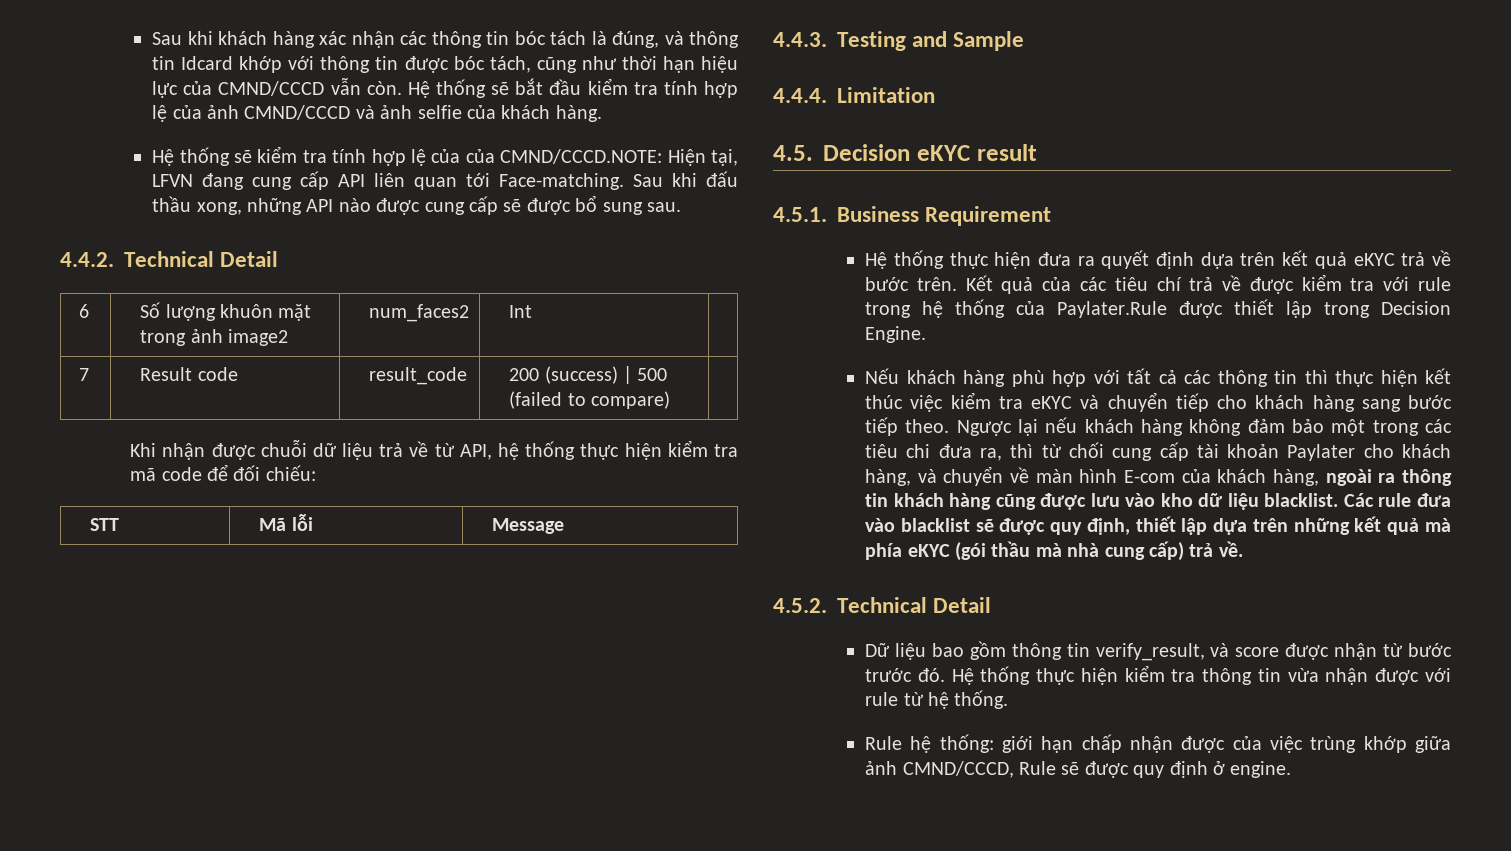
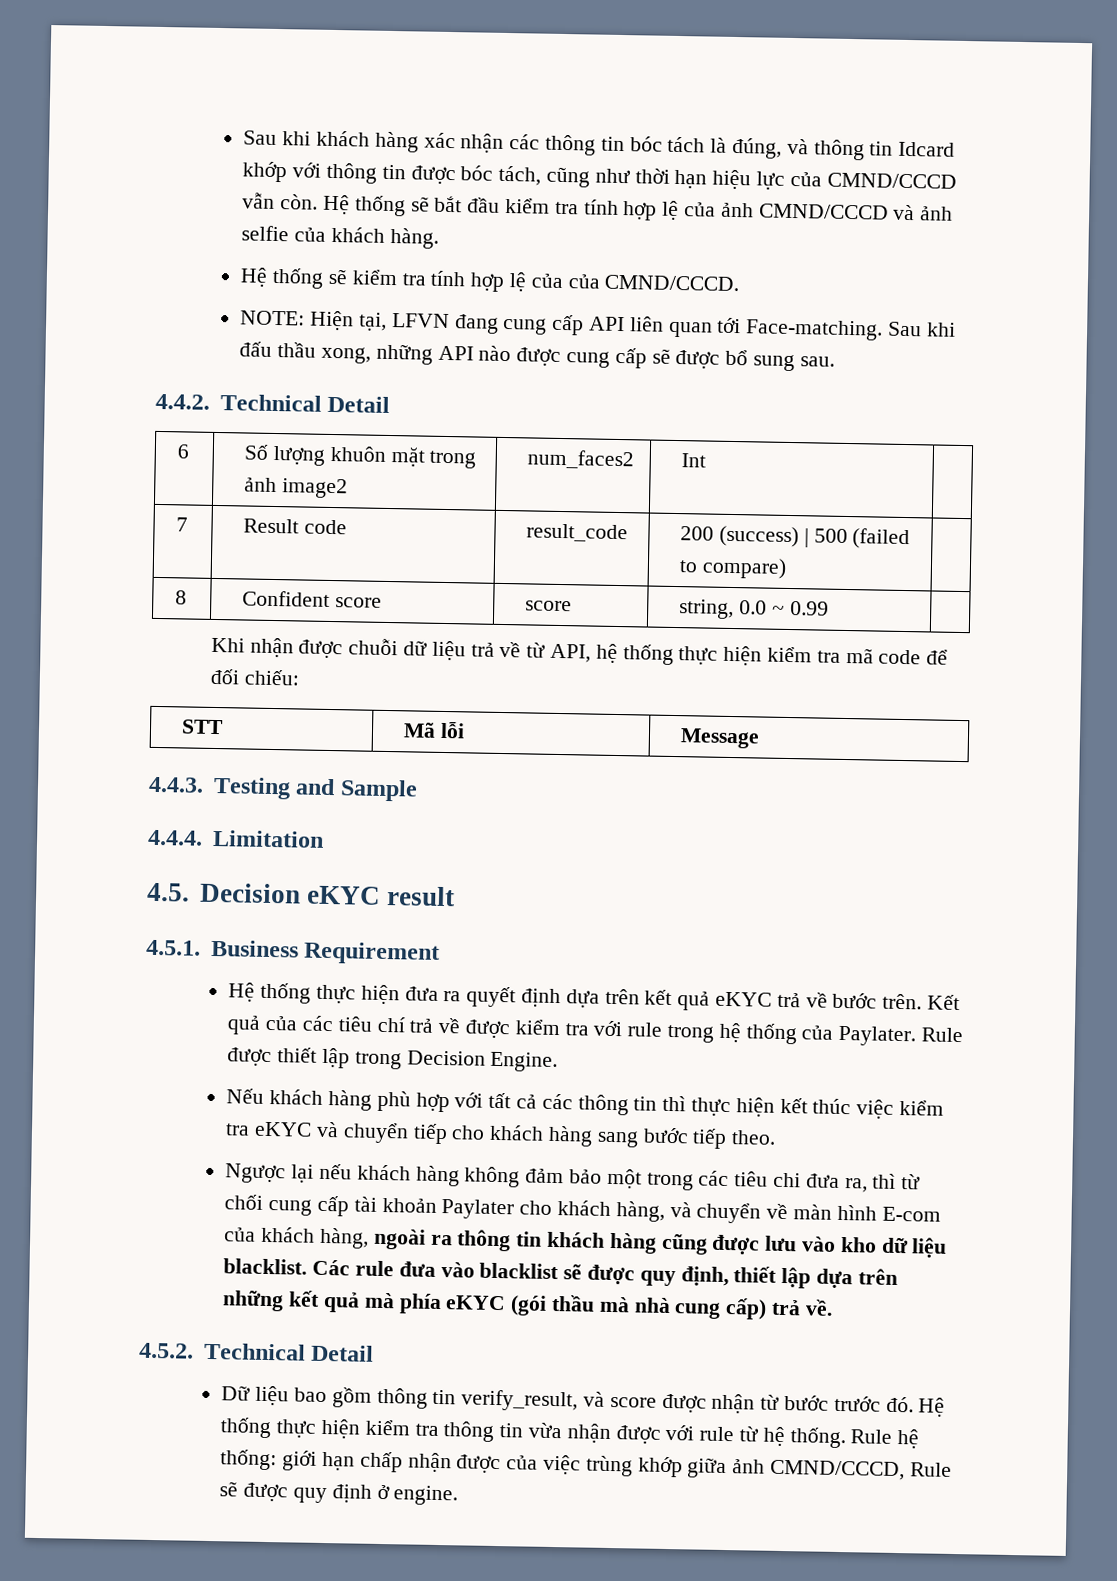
[500,149,663,164] CMND/CCCD.NOTE: -> [604,274,740,292] [240,310,306,326] CMND/CCCD. // NOTE:
(670, 400) none -> [175,590,188,605] [242,590,383,608] [525,600,573,612] [679,599,829,620] // 8 | Confident score | score | string, 0.0 ~ 0.99 |
[1057,301,1168,318] Paylater.Rule -> [838,1025,964,1047] Paylater. Rule
(950, 426) none -> (777, 1137) //
(1009, 699) // -> (846, 1438) none

